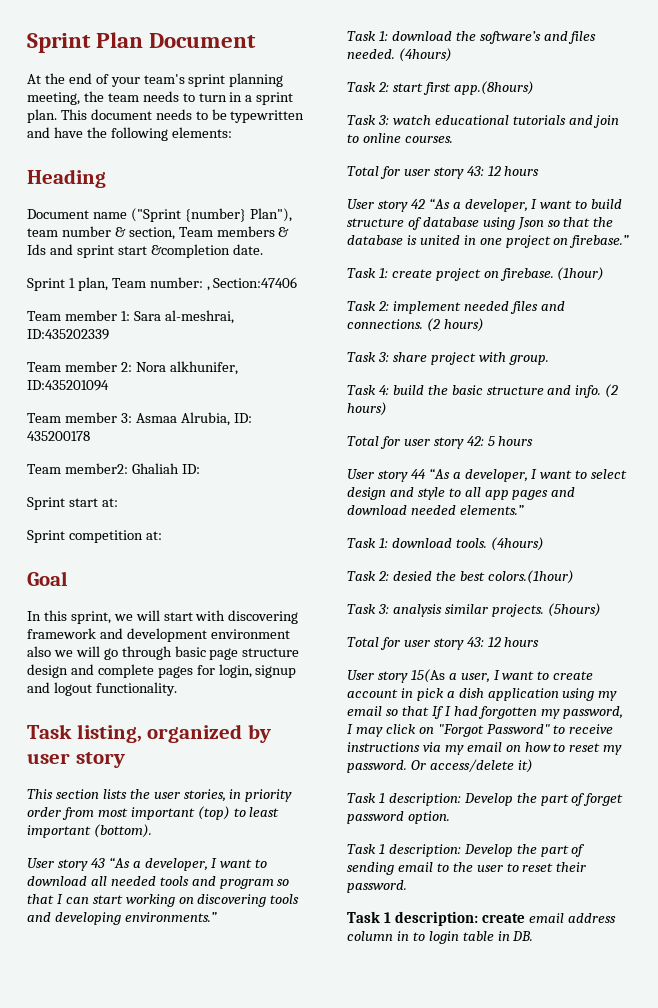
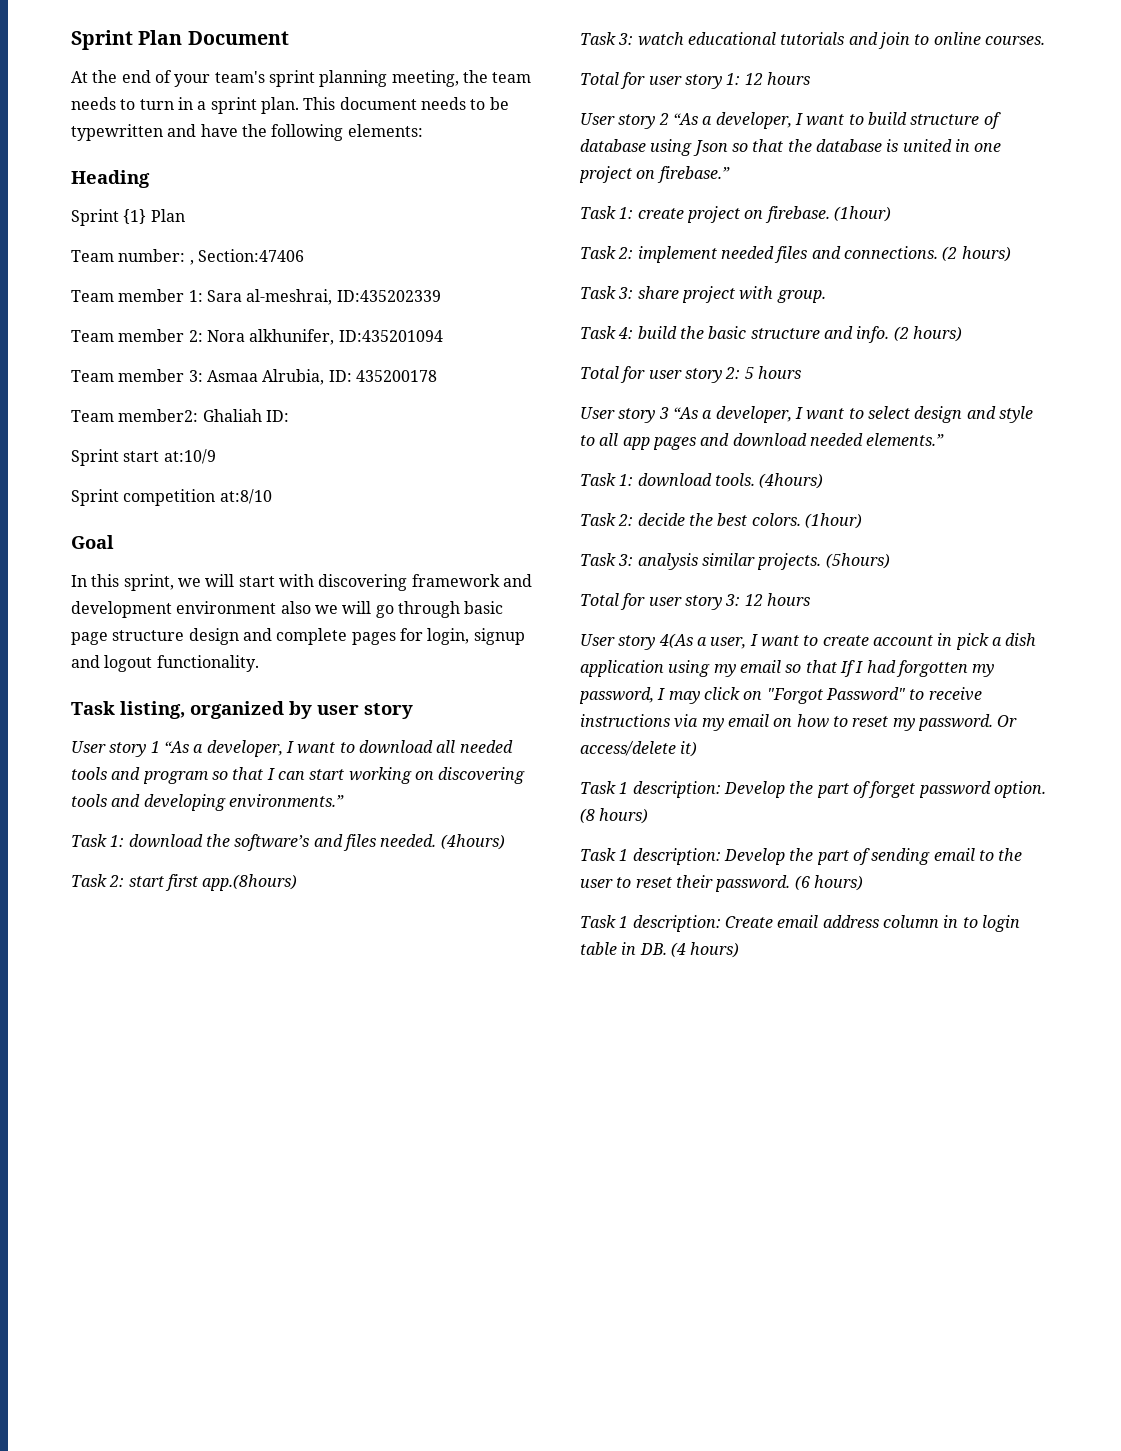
[27,208,292,222] [27,226,290,240] [27,244,263,258] [27,277,108,291] Document name ("Sprint {number} Plan"), team number & section, Team members & Ids and sprint start &completion date. // Sprint 1 plan, -> [71,209,185,226] Sprint {1} Plan //
[101,498,118,507] at: -> [163,449,216,464] at:10/9
[145,531,162,540] at: -> [219,489,272,504] at:8/10
[27,789,293,802] [27,806,280,820] [27,824,152,838] [27,858,105,871] // This section lists the user stories, in priority order from most important (top) to least important (bottom). // User story 43 -> [71,741,160,757] // User story 1
[466,166,540,176] [347,199,425,212] 43: 12 hours // User story 42 -> [726,72,810,85] [580,113,669,129] 1: 12 hours // User story 2
[466,436,484,446] 42: -> [725,367,741,379] 2:
[410,469,426,479] 44 -> [658,407,669,419] 3
[392,571,432,581] desied -> [637,513,685,526] decide
[487,570,574,584] colors.(1hour) -> [751,513,862,529] colors. (1hour)
[466,637,540,647] [347,669,445,683] 43: 12 hours // User story 15(As -> [725,593,810,606] [580,633,693,650] 3: 12 hours // User story 4(As
(450, 817) none -> [580,808,649,824] (8 hours)
[347,911,525,926] // Task 1 description: create -> [794,875,863,891] [580,915,773,932] (6 hours) // Task 1 description: Create
(534, 936) none -> [670,942,740,958] (4 hours)

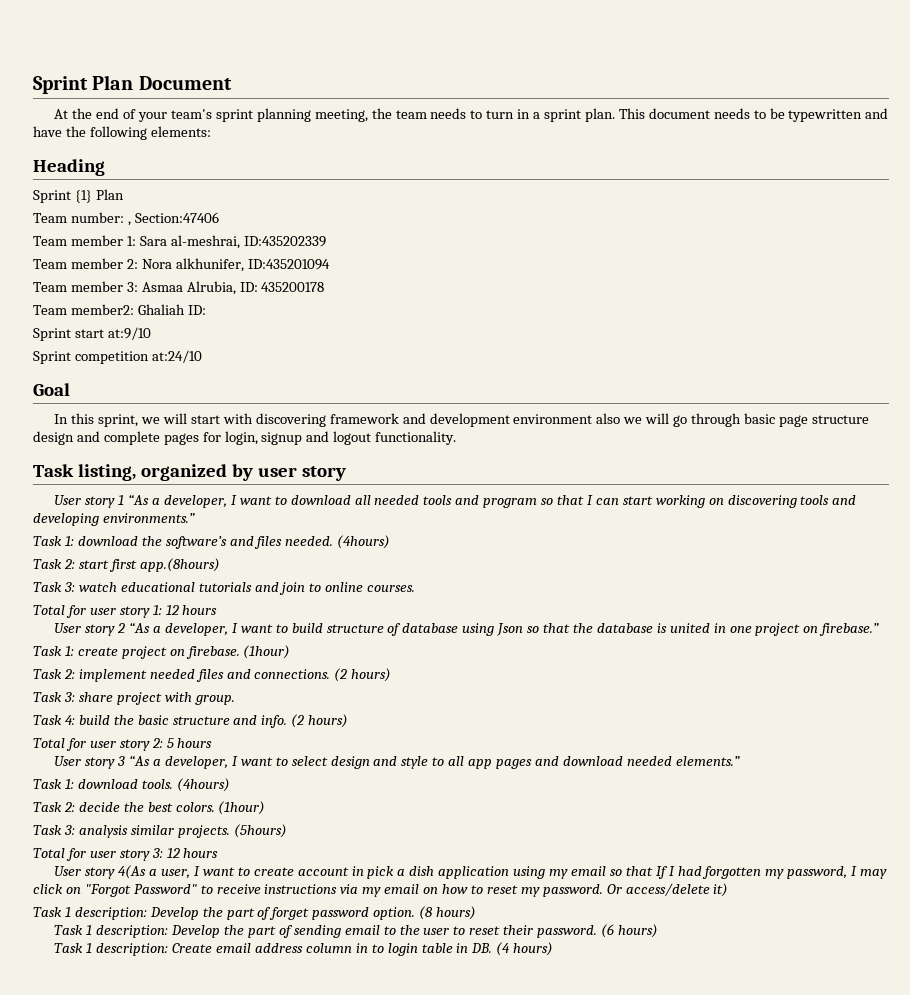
[163,449,216,464] at:10/9 -> [107,327,151,340] at:9/10
[219,489,272,504] at:8/10 -> [151,350,202,363] at:24/10

